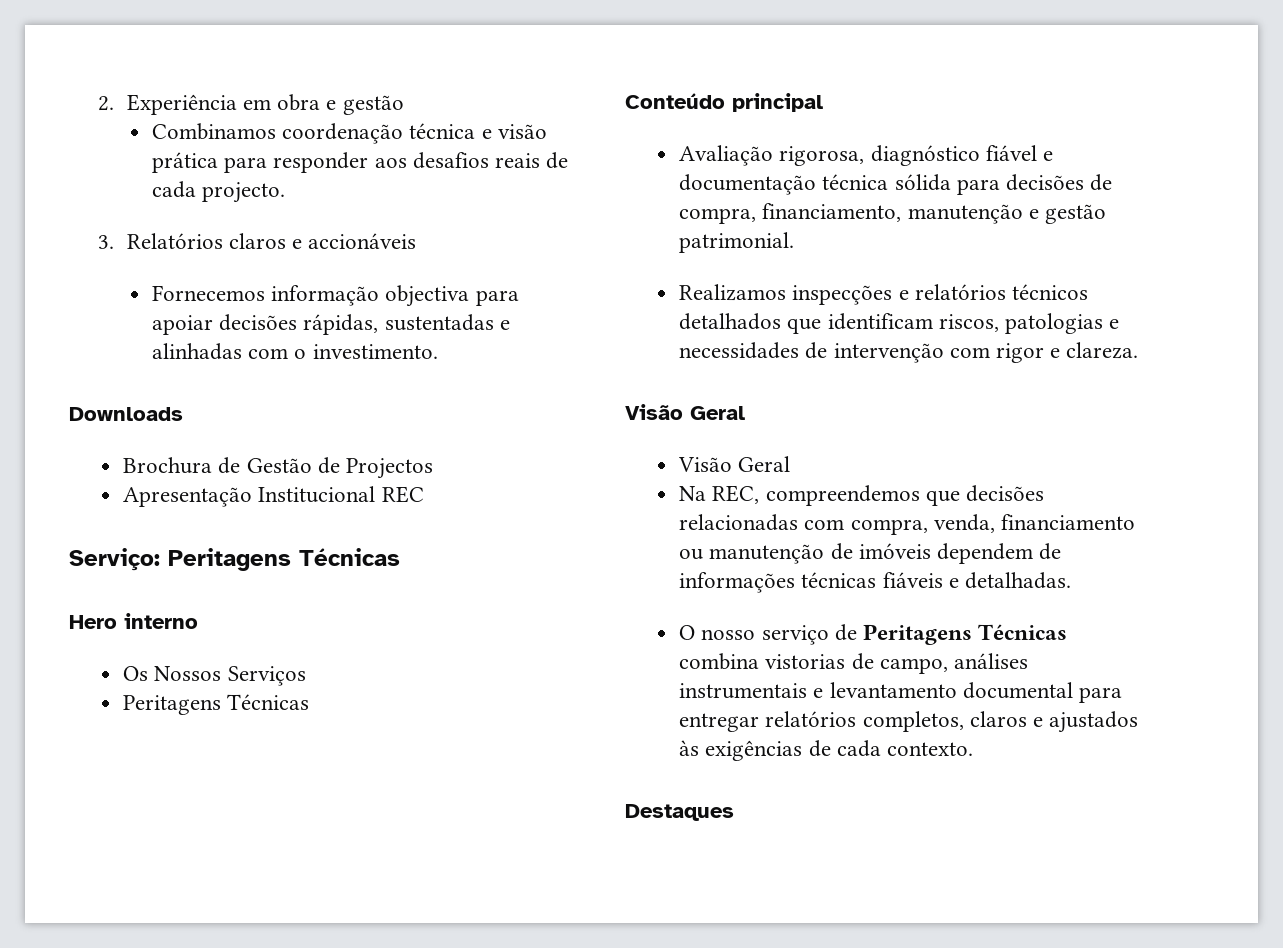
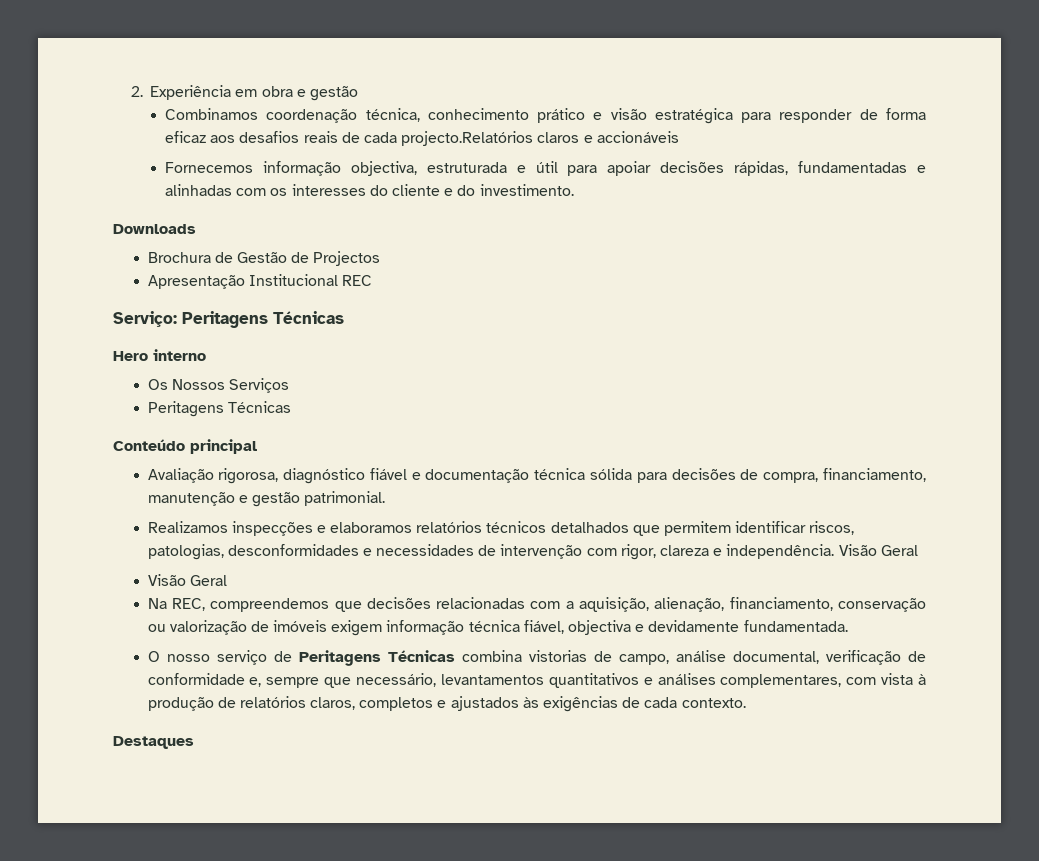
[409,123,476,139] técnica -> [365,108,586,123] técnica, conhecimento prático
[152,152,219,173] prática -> [654,108,733,124] estratégica
(369, 162) none -> [859,108,926,120] [165,131,207,143] de forma eficaz
[202,182,286,203] [97,233,223,249] projecto. // 3. Relatórios -> [401,131,534,146] projecto.Relatórios
[385,285,470,307] objectiva -> [350,161,558,176] objectiva, estruturada e útil
[384,314,494,331] sustentadas -> [798,161,908,173] fundamentadas
[294,349,307,359] o -> [270,184,476,196] os interesses do cliente e do
(909, 295) none -> [330,522,413,533] elaboramos
[827,313,1104,334] identificam riscos, patologias -> [664,521,855,536] [147,544,359,560] permitem identificar riscos, patologias, desconformidades
[996,342,1139,363] rigor e clareza. // -> [620,544,835,560] rigor, clareza e independência.
[850,514,1136,535] [679,543,1062,564] [679,572,1072,593] compra, venda, financiamento ou manutenção de imóveis dependem de informações técnicas fiáveis e detalhadas. -> [565,597,927,612] [147,620,848,636] a aquisição, alienação, financiamento, conservação ou valorização de imóveis exigem informação técnica fiável, objectiva e devidamente fundamentada.
[954,653,1029,669] [679,682,1123,703] [679,711,1027,732] análises instrumentais e levantamento documental para entregar relatórios completos, claros -> [675,650,926,665] [147,673,926,688] [147,696,434,711] análise documental, verificação de conformidade e, sempre que necessário, levantamentos quantitativos e análises complementares, com vista à produção de relatórios claros, completos

